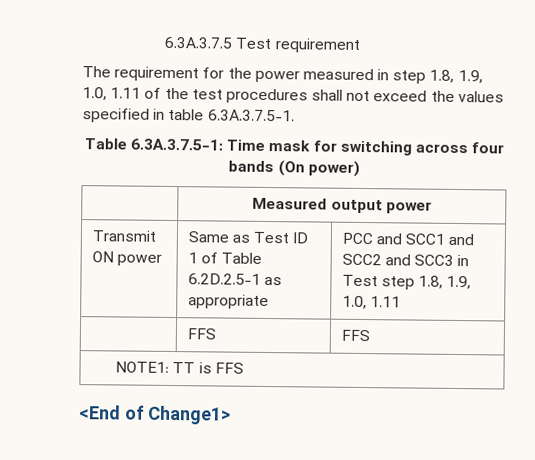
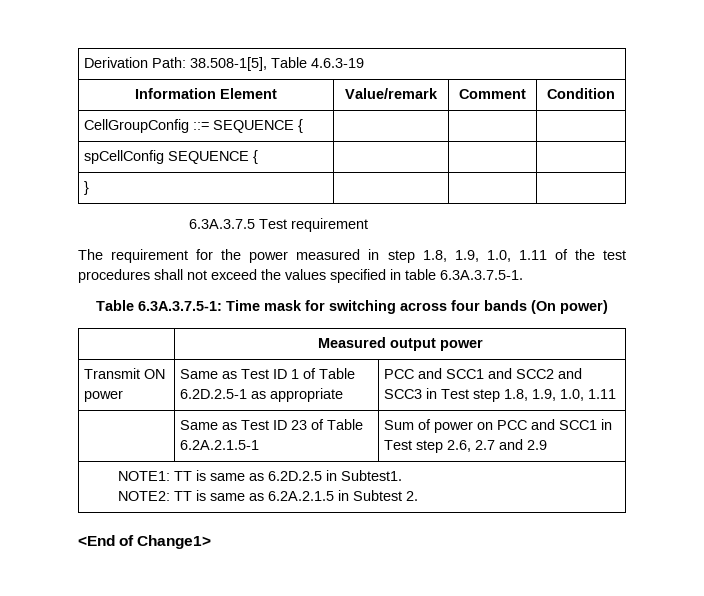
(164, 42) none -> [84,57,365,71] [135,88,277,99] [345,88,438,99] [459,89,526,99] [547,88,615,99] [84,119,304,133] [84,150,259,164] [84,181,90,195] Derivation Path: 38.508-1[5], Table 4.6.3-19 // Information Element | Value/remark | Comment | Condition // CellGroupConfig ::= SEQUENCE { | | | // spCellConfig SEQUENCE { | | | // } | | | //
[186,328,216,340] [340,329,370,342] [115,361,244,374] FFS | FFS // NOTE1: TT is FFS -> [180,419,364,430] [180,440,260,450] [384,419,613,433] [384,439,548,453] [117,470,402,481] [117,490,418,501] Same as Test ID 23 of Table 6.2A.2.1.5-1 | Sum of power on PCC and SCC1 in Test step 2.6, 2.7 and 2.9 // NOTE1: TT is same as 6.2D.2.5 in Subtest1. // NOTE2: TT is same as 6.2A.2.1.5 in Subtest 2.

